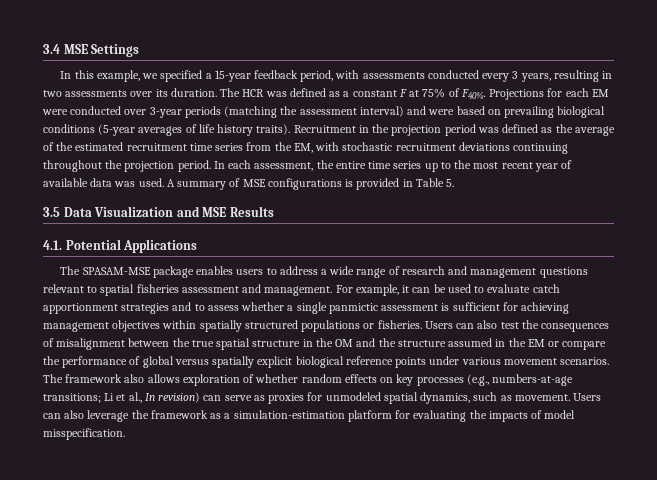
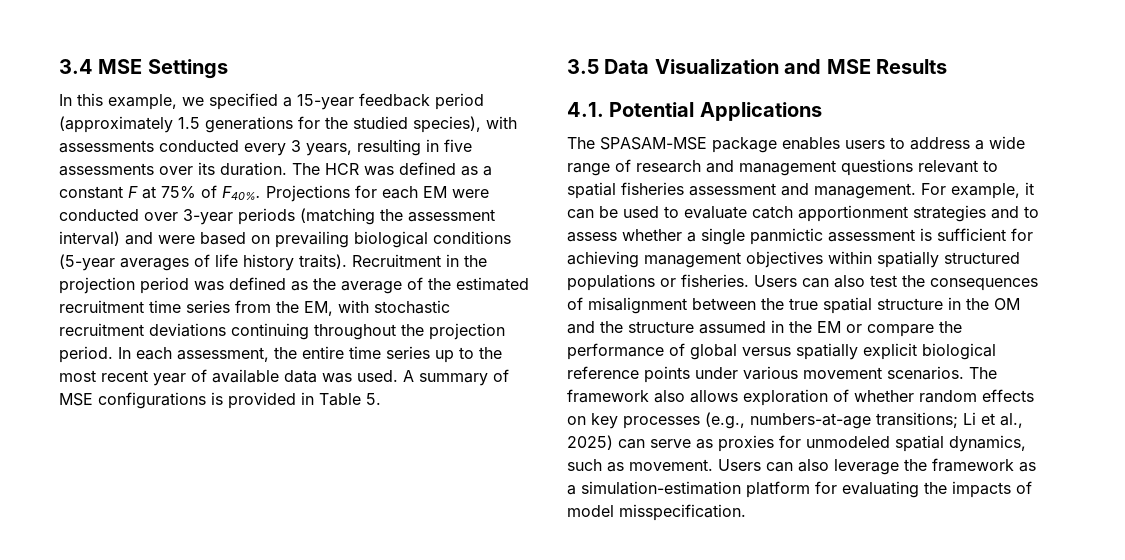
[300,70,334,82] period, -> [435,93,484,110] [59,116,481,133] period (approximately 1.5 generations for the studied species),
[43,90,62,97] two -> [444,139,472,152] five
[144,392,201,403] In revision) -> [567,435,613,450] 2025)

